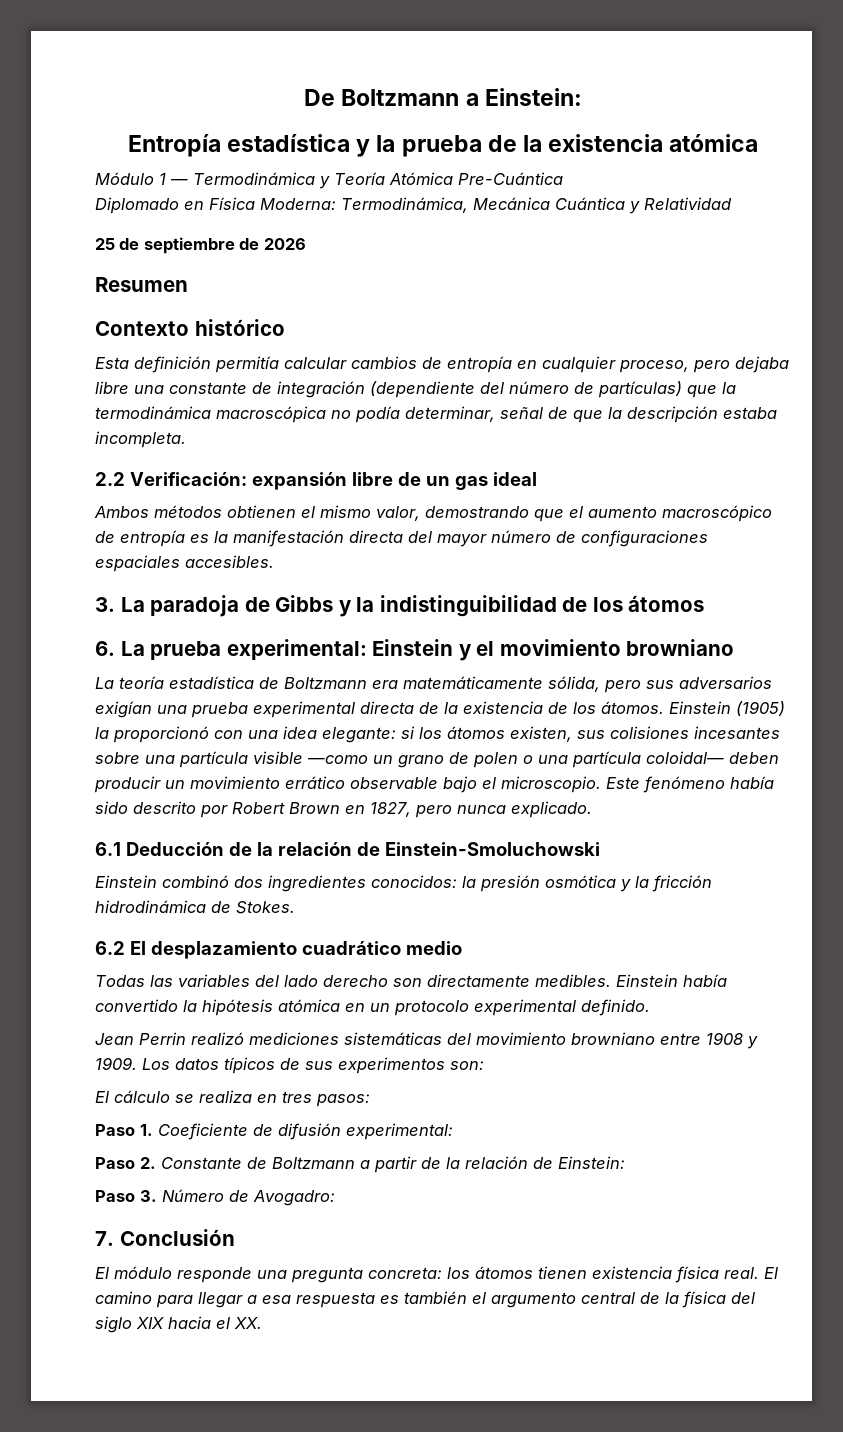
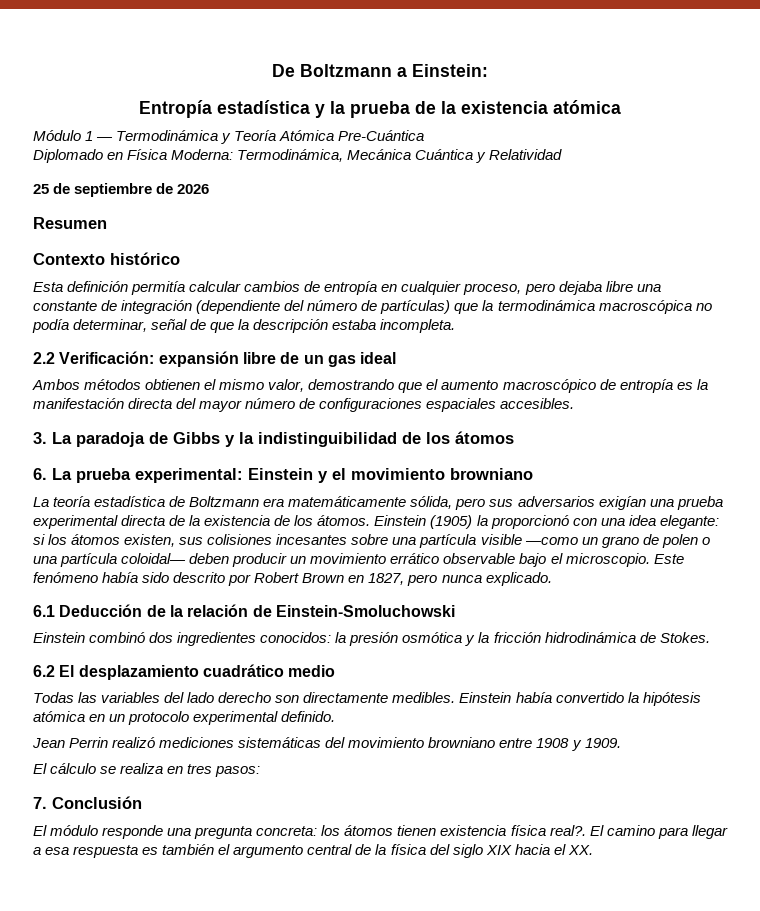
[142,1057,484,1074] Los datos típicos de sus experimentos son: -> (621, 743) none
[95,1123,453,1140] [95,1156,625,1173] [95,1189,335,1206] // Paso 1. Coeficiente de difusión experimental: // Paso 2. Constante de Boltzmann a partir de la relación de Einstein: // Paso 3. Número de Avogadro: -> (261, 771) none
[724,1267,759,1279] real. -> [549,825,586,836] real?.

